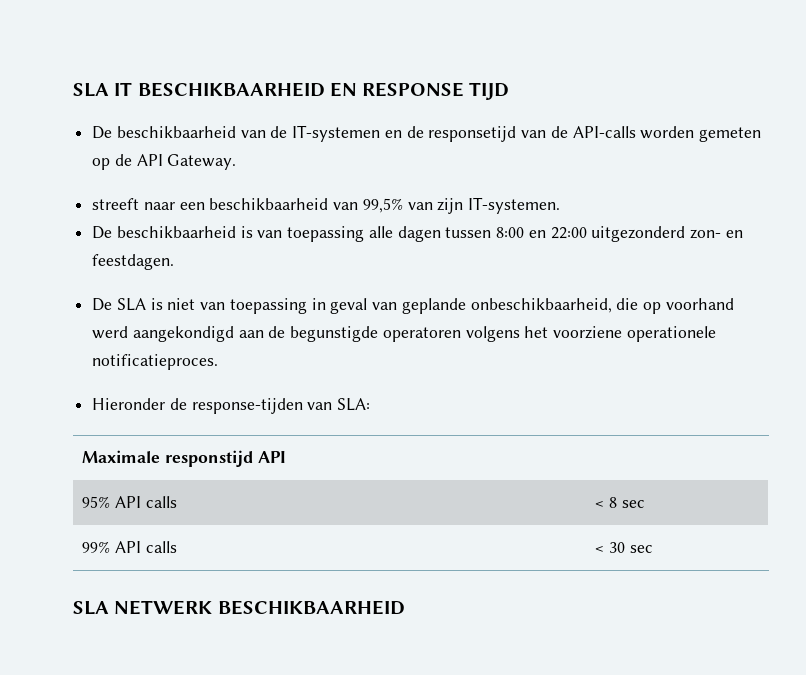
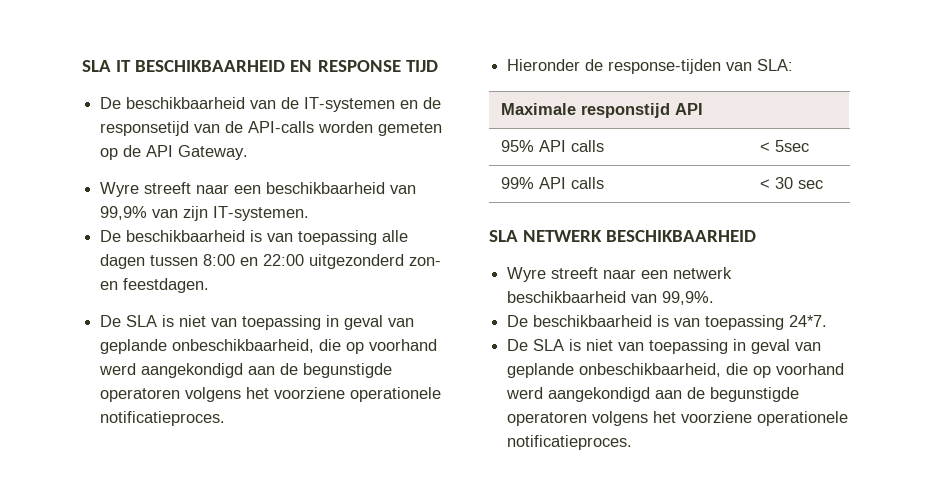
(237, 162) none -> [100,182,140,197] Wyre
[362,198,403,213] 99,5% -> [100,206,148,220] 99,9%
[609,497,645,508] 8 sec -> [774,140,809,152] 5sec
(405, 607) none -> [507,267,733,282] [507,291,715,305] [507,315,828,330] [507,339,822,354] [507,363,845,378] [506,387,800,402] [507,411,849,426] [507,435,633,450] // Wyre streeft naar een netwerk beschikbaarheid van 99,9%. // De beschikbaarheid is van toepassing 24*7. // De SLA is niet van toepassing in geval van geplande onbeschikbaarheid, die op voorhand werd aangekondigd aan de begunstigde operatoren volgens het voorziene operationele notificatieproces.

